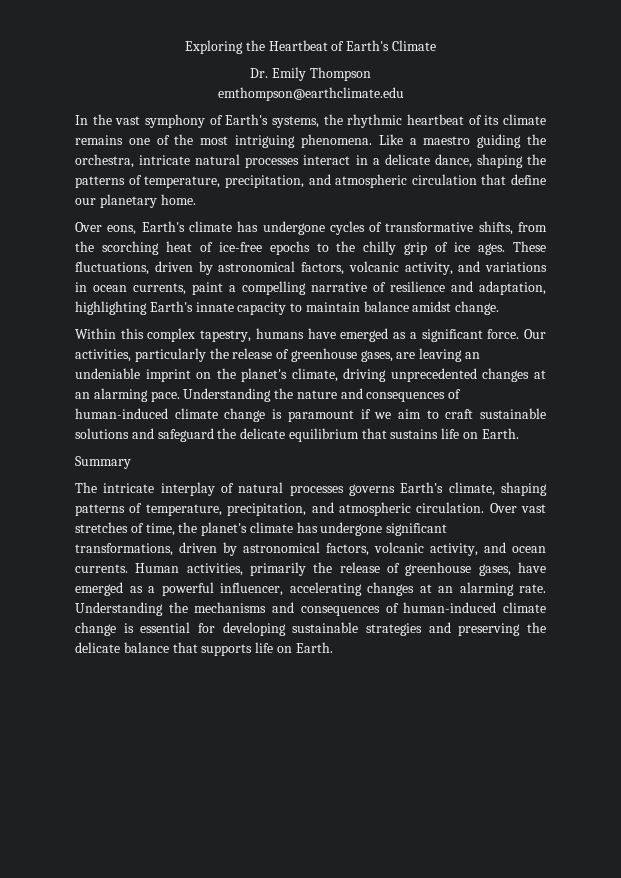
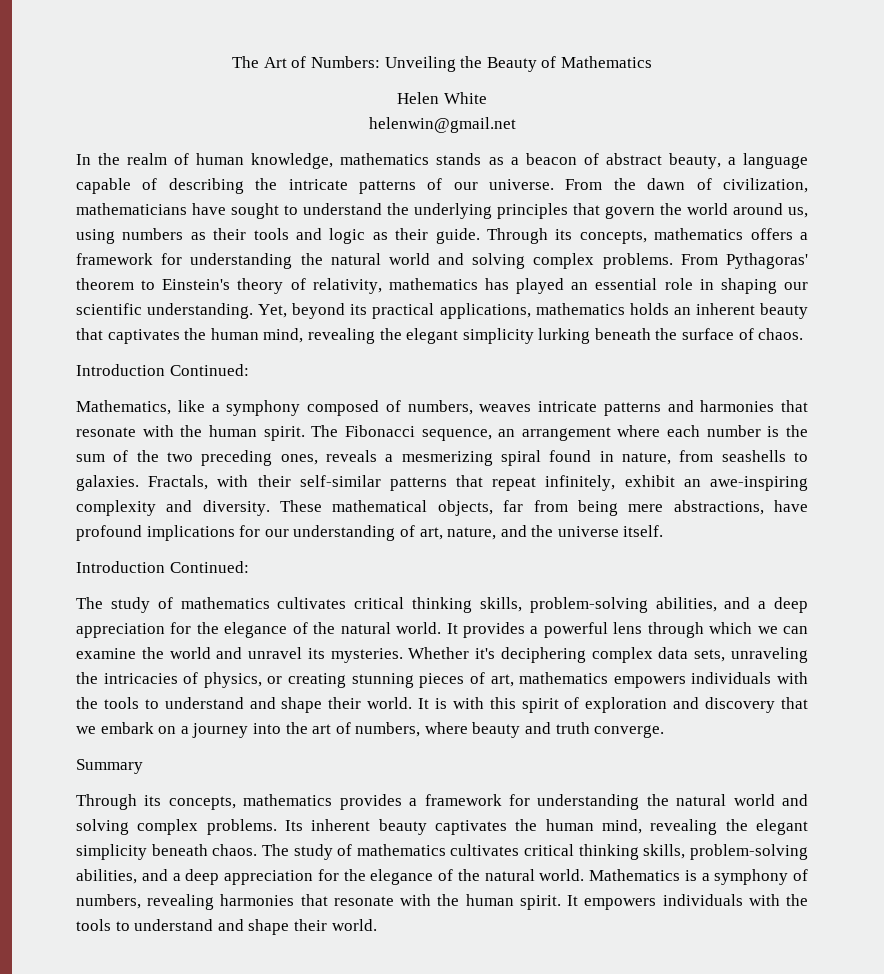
[185,40,436,54] [250,67,371,81] [217,87,404,101] [75,114,546,128] [75,134,546,148] [75,154,547,168] [75,174,546,188] [75,194,196,208] [75,221,547,235] [75,241,546,255] [75,261,547,275] [75,281,546,295] [75,301,500,315] [75,328,547,342] [75,348,481,362] [75,368,546,382] [75,388,462,402] [75,408,546,422] [75,428,519,442] [75,456,131,469] [75,482,547,496] [75,502,546,516] [75,522,448,536] [75,542,546,556] [75,562,546,576] [75,582,546,596] [75,602,546,616] [75,622,546,636] [75,642,333,656] Exploring the Heartbeat of Earth's Climate // Dr. Emily Thompson // emthompson@earthclimate.edu // In the vast symphony of Earth's systems, the rhythmic heartbeat of its climate remains one of the most intriguing phenomena. Like a maestro guiding the orchestra, intricate natural processes interact in a delicate dance, shaping the patterns of temperature, precipitation, and atmospheric circulation that define our planetary home. // Over eons, Earth's climate has undergone cycles of transformative shifts, from the scorching heat of ice-free epochs to the chilly grip of ice ages. These fluctuations, driven by astronomical factors, volcanic activity, and variations in ocean currents, paint a compelling narrative of resilience and adaptation, highlighting Earth's innate capacity to maintain balance amidst change. // Within this complex tapestry, humans have emerged as a significant force. Our activities, particularly the release of greenhouse gases, are leaving an undeniable imprint on the planet's climate, driving unprecedented changes at an alarming pace. Understanding the nature and consequences of human-induced climate change is paramount if we aim to craft sustainable solutions and safeguard the delicate equilibrium that sustains life on Earth. // Summary // The intricate interplay of natural processes governs Earth's climate, shaping patterns of temperature, precipitation, and atmospheric circulation. Over vast stretches of time, the planet's climate has undergone significant transformations, driven by astronomical factors, volcanic activity, and ocean currents. Human activities, primarily the release of greenhouse gases, have emerged as a powerful influencer, accelerating changes at an alarming rate. Understanding the mechanisms and consequences of human-induced climate change is essential for developing sustainable strategies and preserving the delicate balance that supports life on Earth. -> [232,56,652,72] [397,92,487,104] [368,117,516,133] [76,153,809,169] [76,178,808,194] [76,203,808,219] [76,228,808,244] [76,253,808,269] [76,278,808,294] [76,303,808,319] [76,328,804,344] [76,364,249,376] [76,400,808,416] [76,425,808,441] [76,450,809,466] [76,475,808,491] [76,500,809,516] [76,525,664,541] [76,561,249,573] [76,597,809,613] [76,622,808,638] [76,647,808,663] [76,672,808,688] [76,697,808,713] [76,722,665,738] [76,759,143,774] [76,794,808,810] [76,819,809,835] [76,844,808,860] [76,869,808,885] [76,894,808,910] [76,919,377,935] The Art of Numbers: Unveiling the Beauty of Mathematics // Helen White // helenwin@gmail.net // In the realm of human knowledge, mathematics stands as a beacon of abstract beauty, a language capable of describing the intricate patterns of our universe. From the dawn of civilization, mathematicians have sought to understand the underlying principles that govern the world around us, using numbers as their tools and logic as their guide. Through its concepts, mathematics offers a framework for understanding the natural world and solving complex problems. From Pythagoras' theorem to Einstein's theory of relativity, mathematics has played an essential role in shaping our scientific understanding. Yet, beyond its practical applications, mathematics holds an inherent beauty that captivates the human mind, revealing the elegant simplicity lurking beneath the surface of chaos. // Introduction Continued: // Mathematics, like a symphony composed of numbers, weaves intricate patterns and harmonies that resonate with the human spirit. The Fibonacci sequence, an arrangement where each number is the sum of the two preceding ones, reveals a mesmerizing spiral found in nature, from seashells to galaxies. Fractals, with their self-similar patterns that repeat infinitely, exhibit an awe-inspiring complexity and diversity. These mathematical objects, far from being mere abstractions, have profound implications for our understanding of art, nature, and the universe itself. // Introduction Continued: // The study of mathematics cultivates critical thinking skills, problem-solving abilities, and a deep appreciation for the elegance of the natural world. It provides a powerful lens through which we can examine the world and unravel its mysteries. Whether it's deciphering complex data sets, unraveling the intricacies of physics, or creating stunning pieces of art, mathematics empowers individuals with the tools to understand and shape their world. It is with this spirit of exploration and discovery that we embark on a journey into the art of numbers, where beauty and truth converge. // Summary // Through its concepts, mathematics provides a framework for understanding the natural world and solving complex problems. Its inherent beauty captivates the human mind, revealing the elegant simplicity beneath chaos. The study of mathematics cultivates critical thinking skills, problem-solving abilities, and a deep appreciation for the elegance of the natural world. Mathematics is a symphony of numbers, revealing harmonies that resonate with the human spirit. It empowers individuals with the tools to understand and shape their world.

